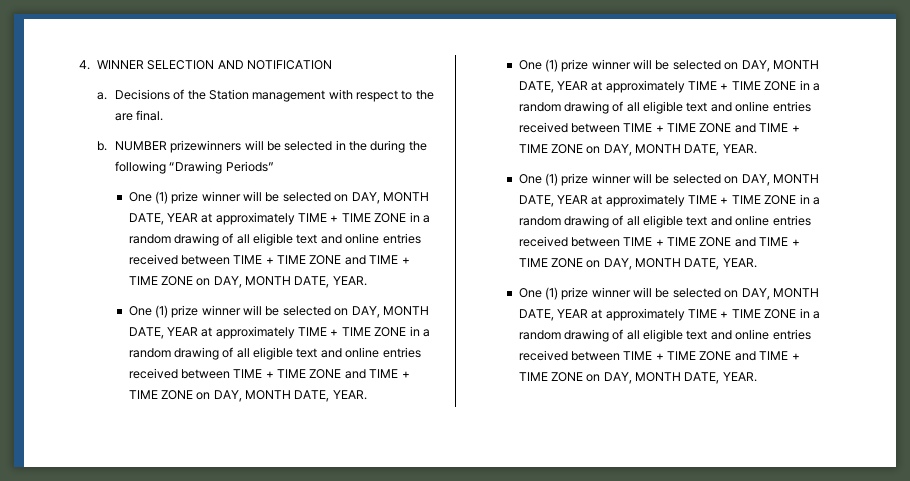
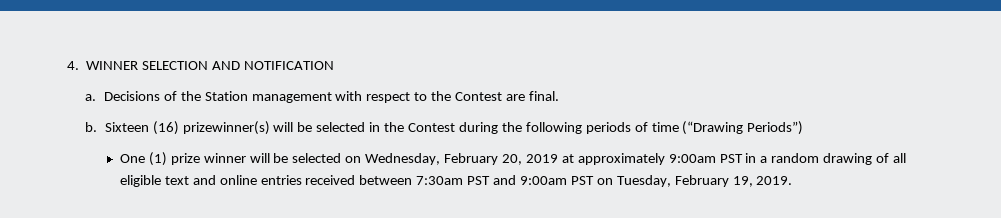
(434, 95) none -> [455,92,503,101] Contest
[114,140,242,153] NUMBER prizewinners -> [104,121,270,135] Sixteen (16) prizewinner(s)
(368, 146) none -> [408,123,456,132] Contest
[169,161,274,174] [128,191,429,204] [128,212,407,225] “Drawing Periods” // One (1) prize winner will be selected on DAY, MONTH DATE, YEAR at approximately TIME + TIME ZONE -> [585,121,804,135] [119,152,743,166] periods of time (“Drawing Periods”) // One (1) prize winner will be selected on Wednesday, February 20, 2019 at approximately 9:00am PST
[233,255,410,265] [128,276,367,288] [128,305,429,318] [128,326,430,339] [128,347,421,360] [128,368,410,379] [128,390,367,402] [518,59,819,72] [518,80,820,93] [518,101,811,114] [518,122,800,133] [518,144,757,156] [518,173,819,186] [518,194,820,207] [518,215,811,228] [518,236,800,247] [518,258,757,270] [518,287,819,300] [518,308,820,321] [518,329,811,342] [518,350,800,361] [518,372,757,384] TIME + TIME ZONE and TIME + TIME ZONE on DAY, MONTH DATE, YEAR. // One (1) prize winner will be selected on DAY, MONTH DATE, YEAR at approximately TIME + TIME ZONE in a random drawing of all eligible text and online entries received between TIME + TIME ZONE and TIME + TIME ZONE on DAY, MONTH DATE, YEAR. // One (1) prize winner will be selected on DAY, MONTH DATE, YEAR at approximately TIME + TIME ZONE in a random drawing of all eligible text and online entries received between TIME + TIME ZONE and TIME + TIME ZONE on DAY, MONTH DATE, YEAR. // One (1) prize winner will be selected on DAY, MONTH DATE, YEAR at approximately TIME + TIME ZONE in a random drawing of all eligible text and online entries received between TIME + TIME ZONE and TIME + TIME ZONE on DAY, MONTH DATE, YEAR. // One (1) prize winner will be selected on DAY, MONTH DATE, YEAR at approximately TIME + TIME ZONE in a random drawing of all eligible text and online entries received between TIME + TIME ZONE and TIME + TIME ZONE on DAY, MONTH DATE, YEAR. -> [416,175,793,187] 7:30am PST and 9:00am PST on Tuesday, February 19, 2019.

